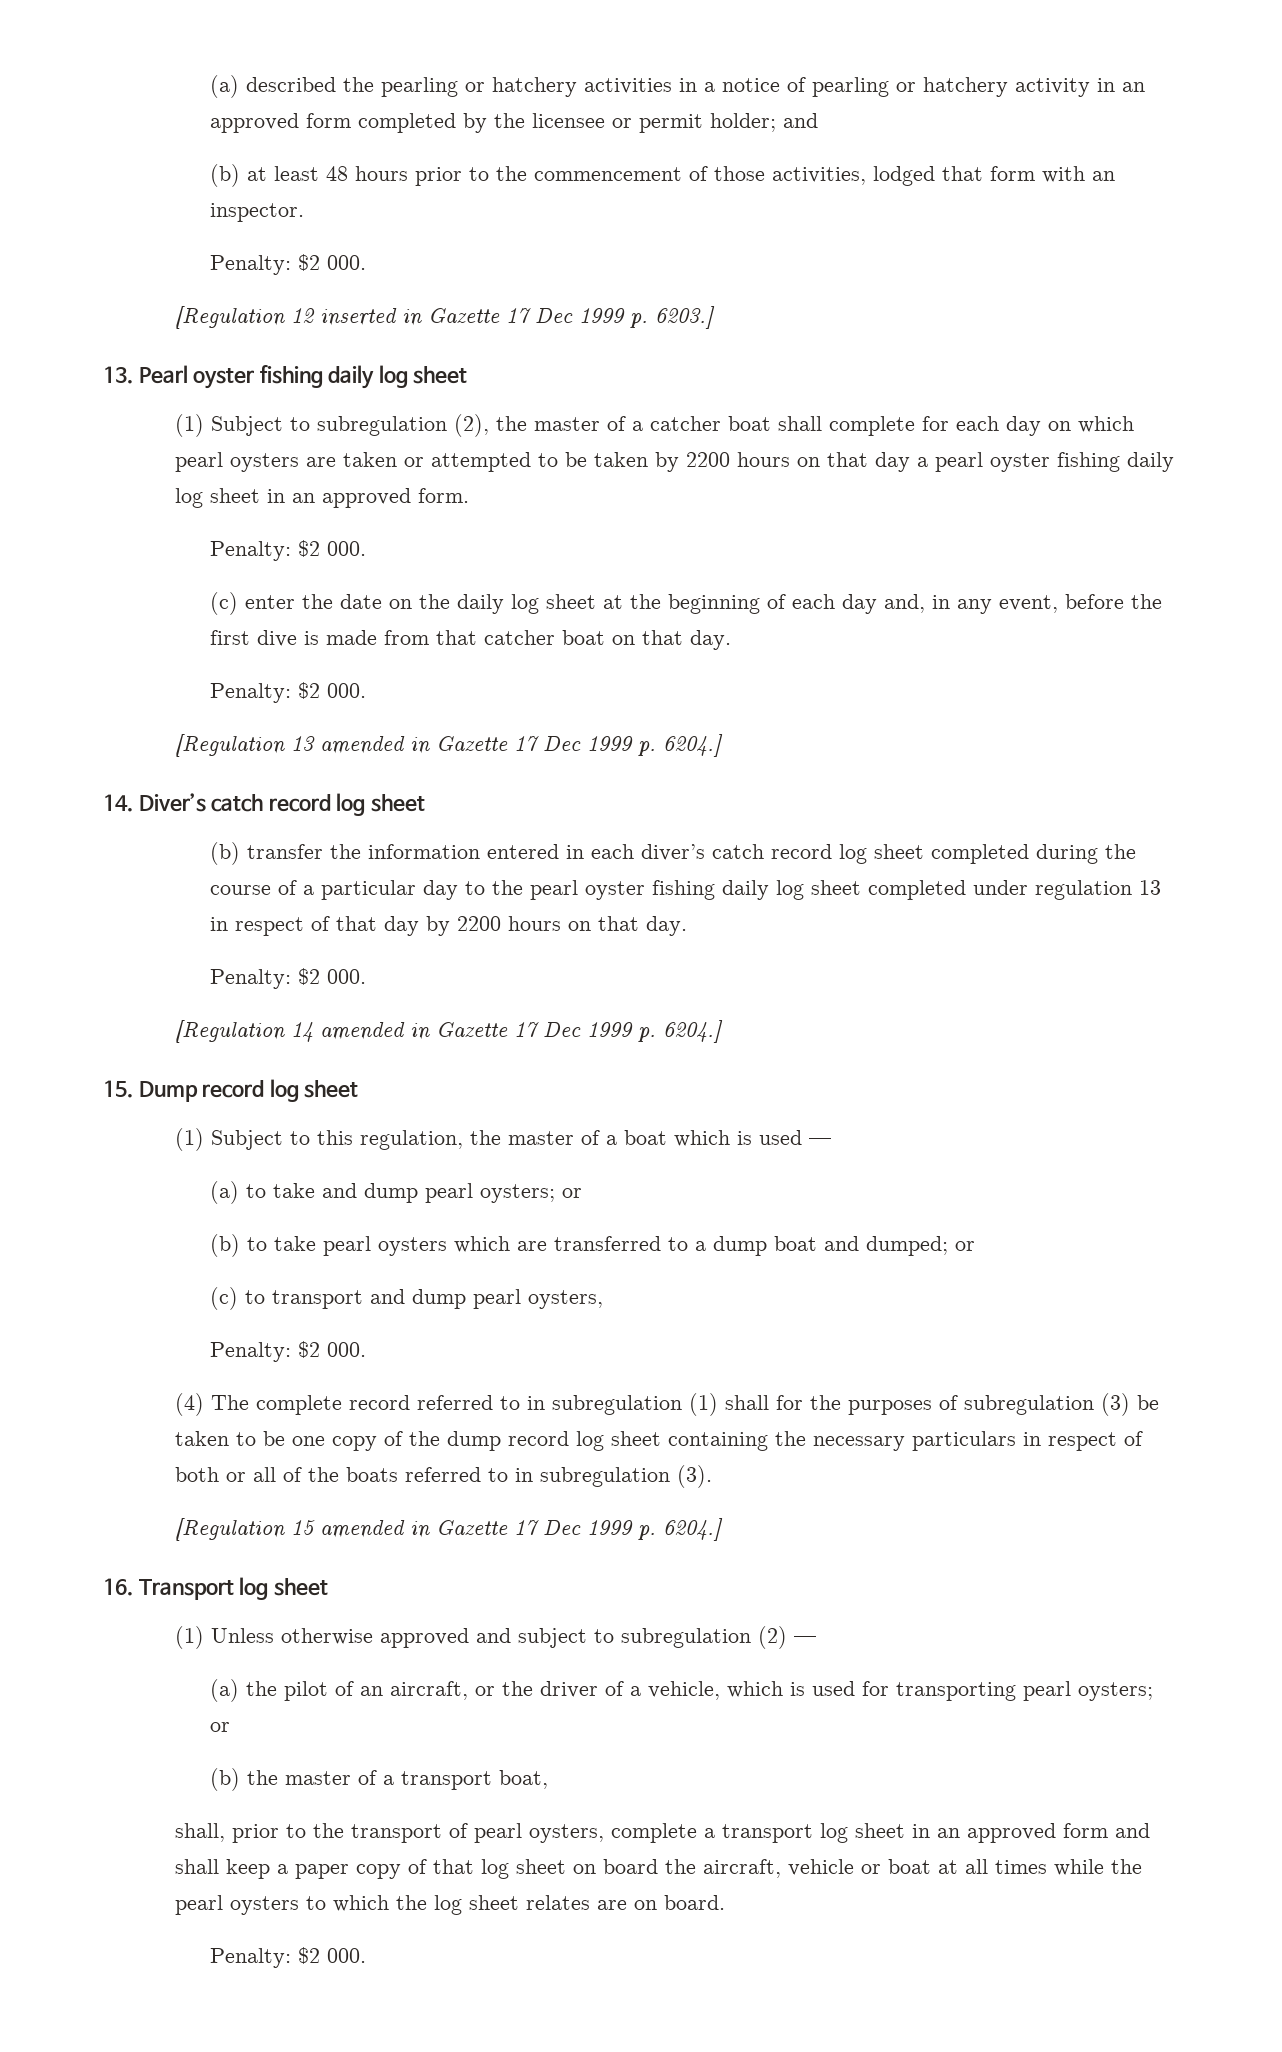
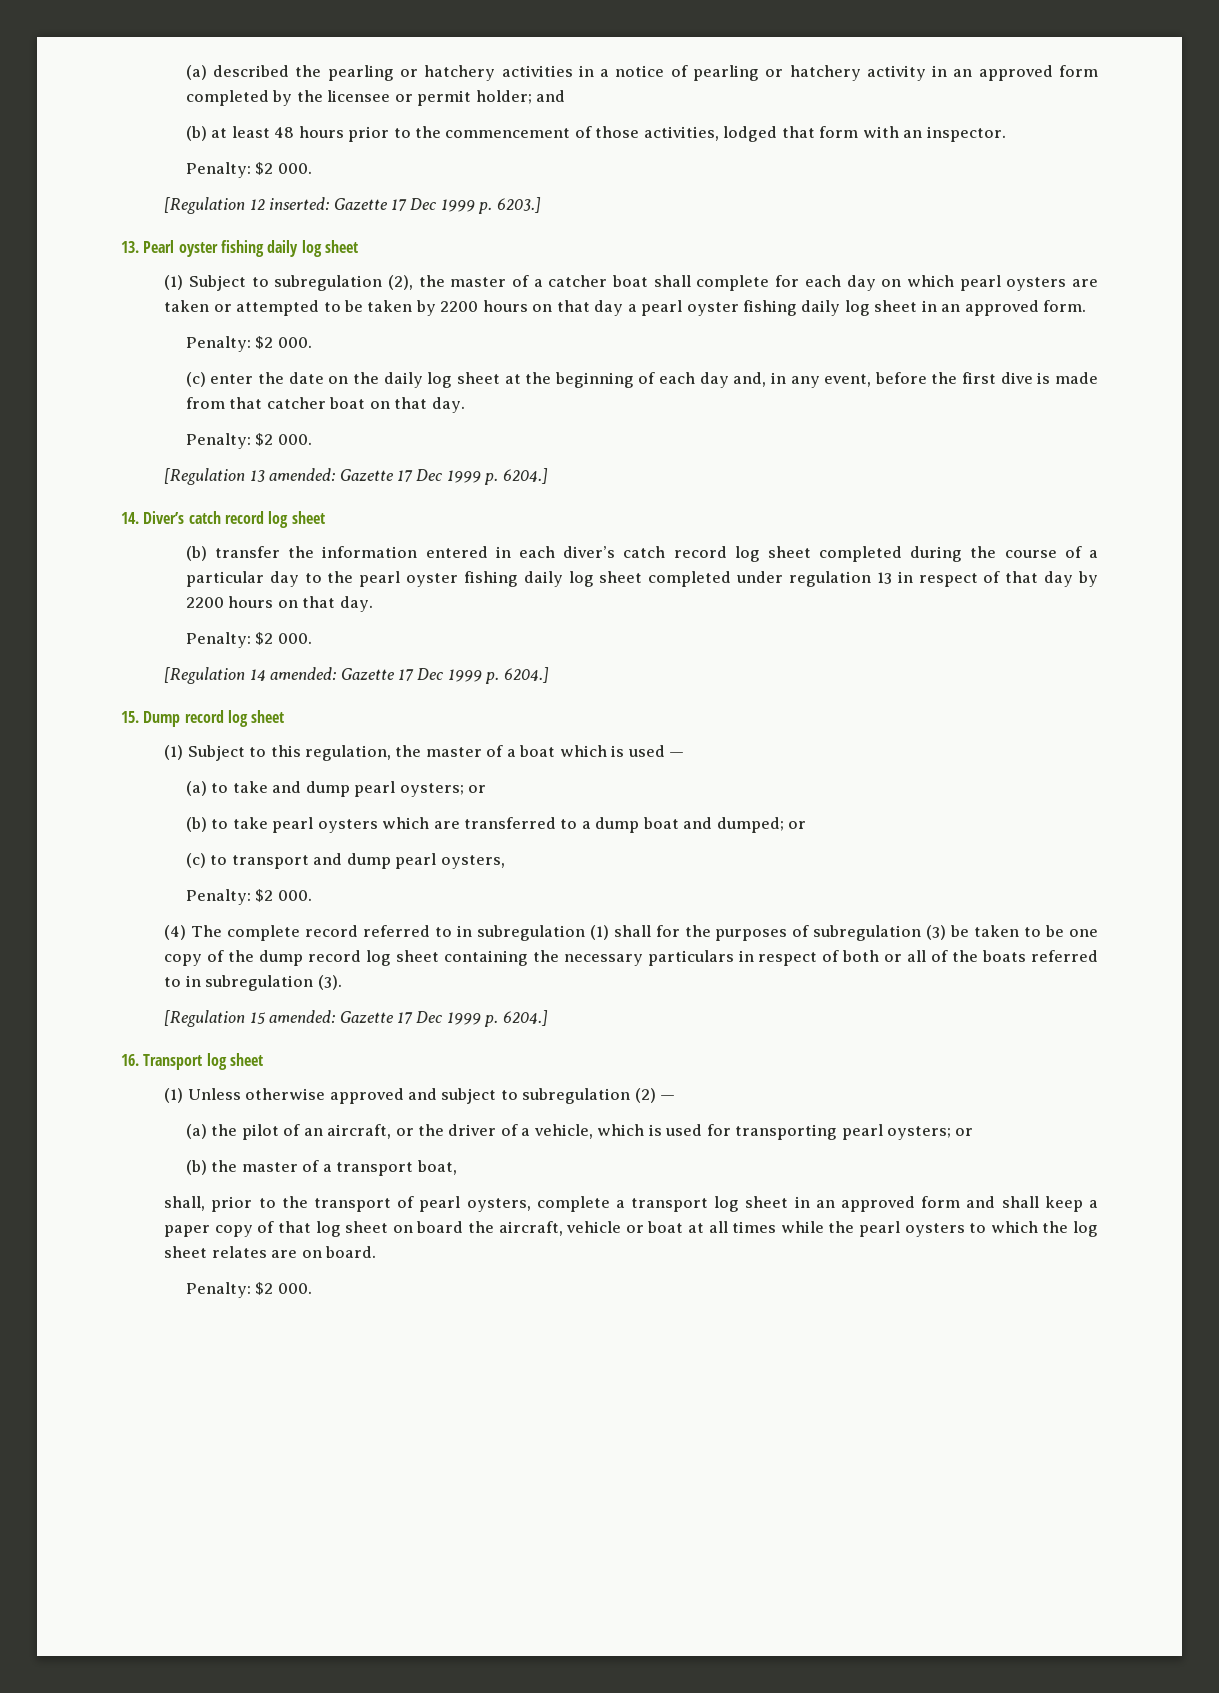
[319,308,422,326] inserted in -> [269,197,330,210] inserted:
[319,736,430,754] amended in -> [269,468,336,481] amended:
[319,1022,430,1040] amended in -> [270,667,337,680] amended:
[319,1520,430,1538] amended in -> [269,1010,336,1023] amended:

